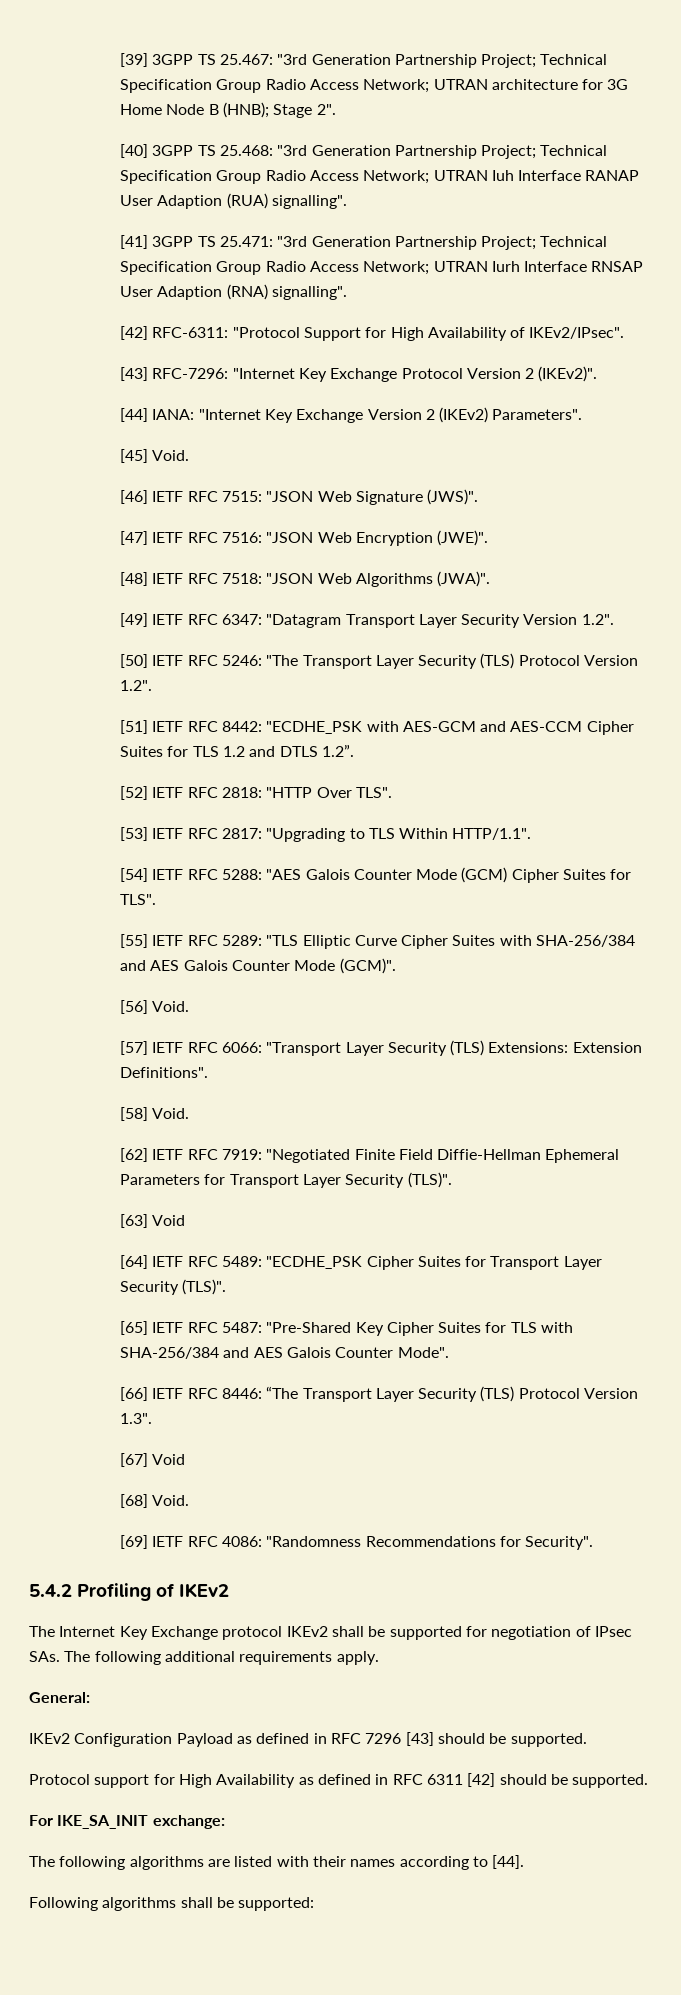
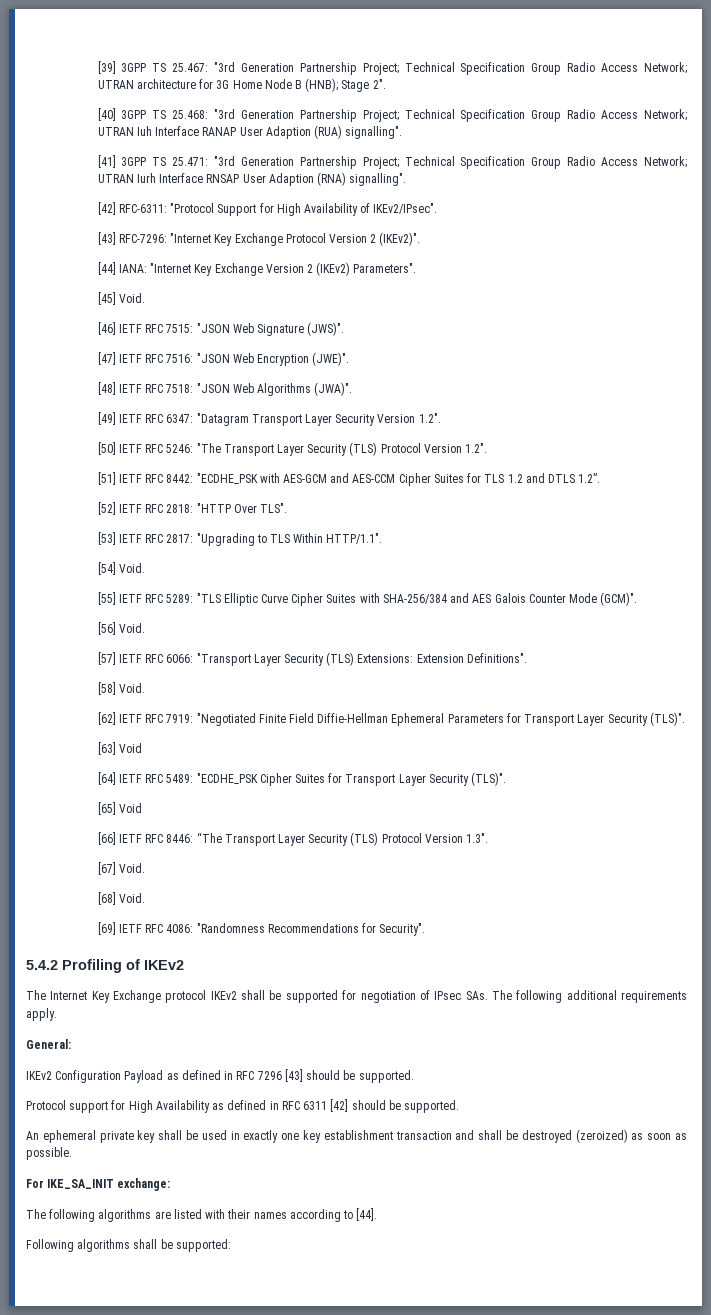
[152,867,632,883] [119,894,156,905] IETF RFC 5288: "AES Galois Counter Mode (GCM) Cipher Suites for TLS". -> [118,563,145,573] Void.
[152,1322,574,1336] [119,1347,449,1359] IETF RFC 5487: "Pre-Shared Key Cipher Suites for TLS with SHA-256/384 and AES Galois Counter Mode". -> [118,803,142,813] Void
[152,1454,186,1465] Void -> [118,863,145,873] Void.
(649, 1781) none -> [26,1129,687,1143] [26,1147,72,1160] // An ephemeral private key shall be used in exactly one key establishment transaction and shall be destroyed (zeroized) as soon as possible.

